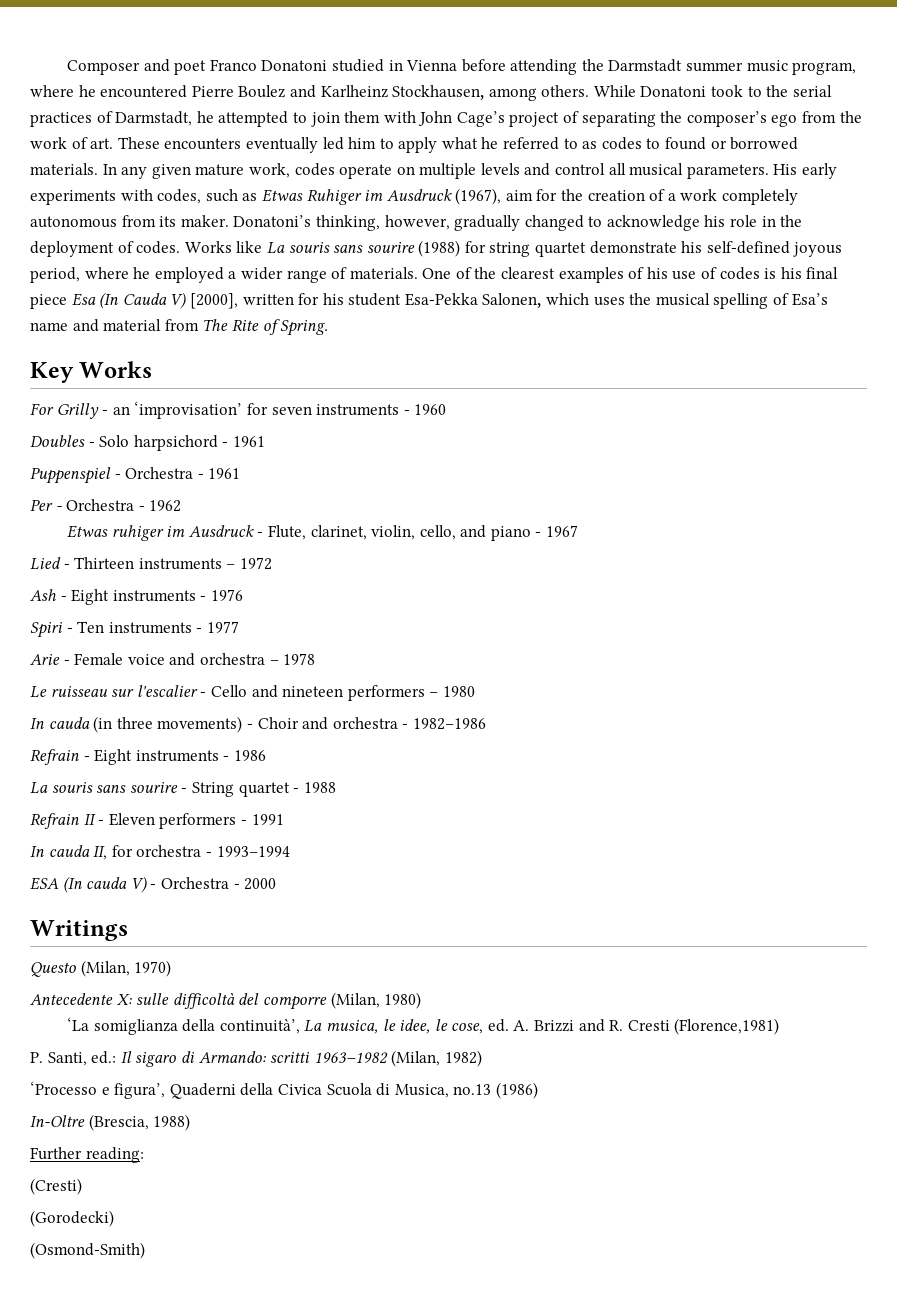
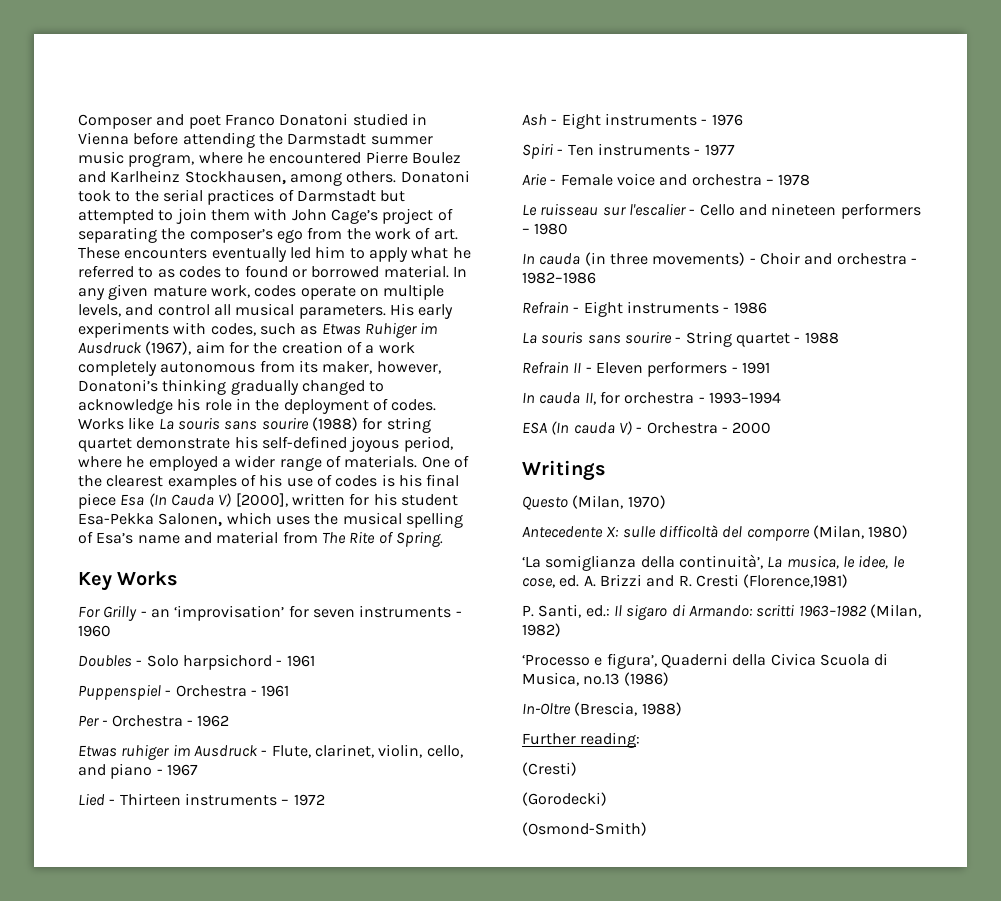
[593,85,636,97] While -> (397, 177) none
[115,111,214,126] Darmstadt, he -> [296,190,406,202] Darmstadt but
[30,163,98,175] materials. -> [383,265,449,278] material.
[480,163,520,175] levels -> [78,304,121,317] levels,
[180,215,450,231] maker. Donatoni’s thinking, however, -> [322,361,441,374] [78,379,227,395] maker, however, Donatoni’s thinking

